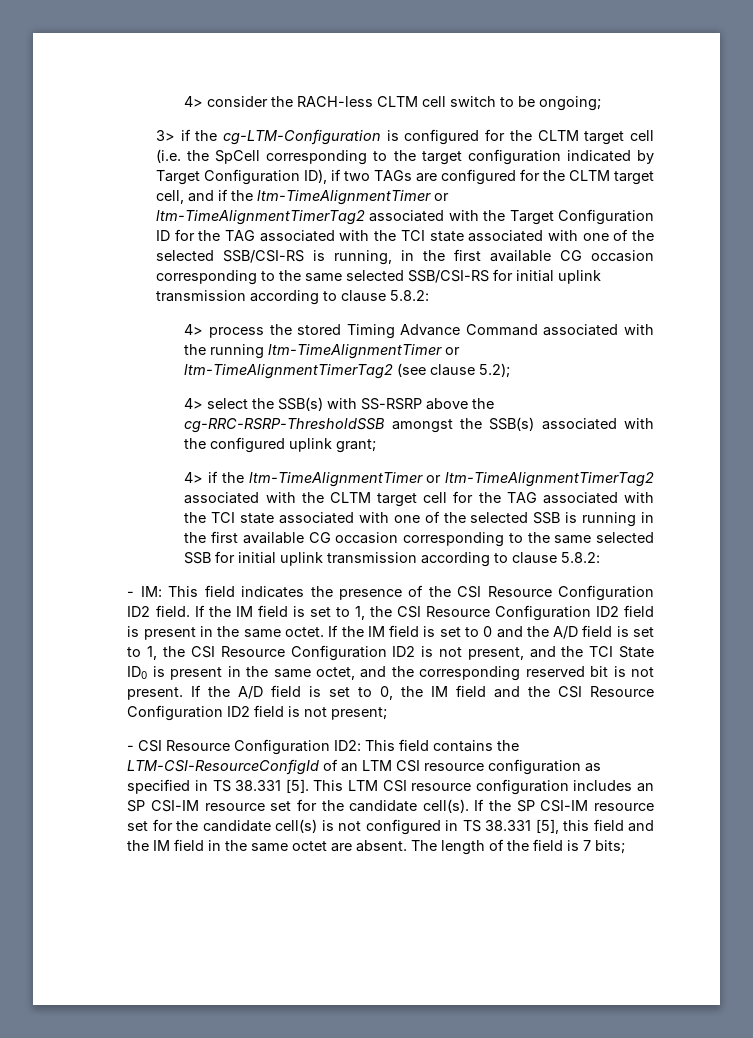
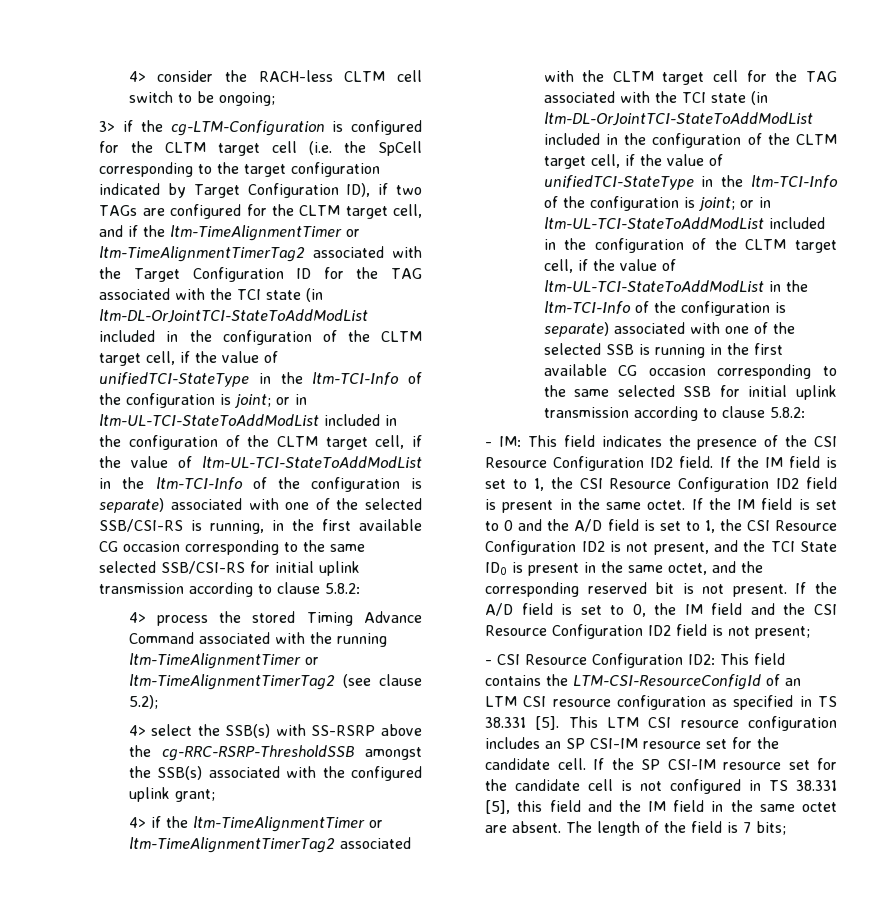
(464, 236) none -> [306,288,324,302] [99,309,369,323] [99,330,423,345] [99,351,279,366] [99,372,422,387] [99,393,308,408] [99,414,398,426] [99,435,423,450] [99,456,423,468] [99,477,423,492] [99,498,165,513] (in ltm-DL-OrJointTCI-StateToAddModList included in the configuration of the CLTM target cell, if the value of unifiedTCI-StateType in the ltm-TCI-Info of the configuration is joint; or in ltm-UL-TCI-StateToAddModList included in the configuration of the CLTM target cell, if the value of ltm-UL-TCI-StateToAddModList in the ltm-TCI-Info of the configuration is separate)
(275, 518) none -> [750,91,768,105] [543,112,813,126] [543,133,838,148] [543,154,723,169] [543,175,838,190] [543,196,771,211] [543,217,825,229] [543,238,837,253] [543,259,676,273] [543,280,808,292] [543,301,786,316] [543,322,609,337] (in ltm-DL-OrJointTCI-StateToAddModList included in the configuration of the CLTM target cell, if the value of unifiedTCI-StateType in the ltm-TCI-Info of the configuration is joint; or in ltm-UL-TCI-StateToAddModList included in the configuration of the CLTM target cell, if the value of ltm-UL-TCI-StateToAddModList in the ltm-TCI-Info of the configuration is separate)
[422,799,469,813] cell(s). -> [557,758,586,770] cell.
[275,819,318,833] cell(s) -> [588,779,614,791] cell

